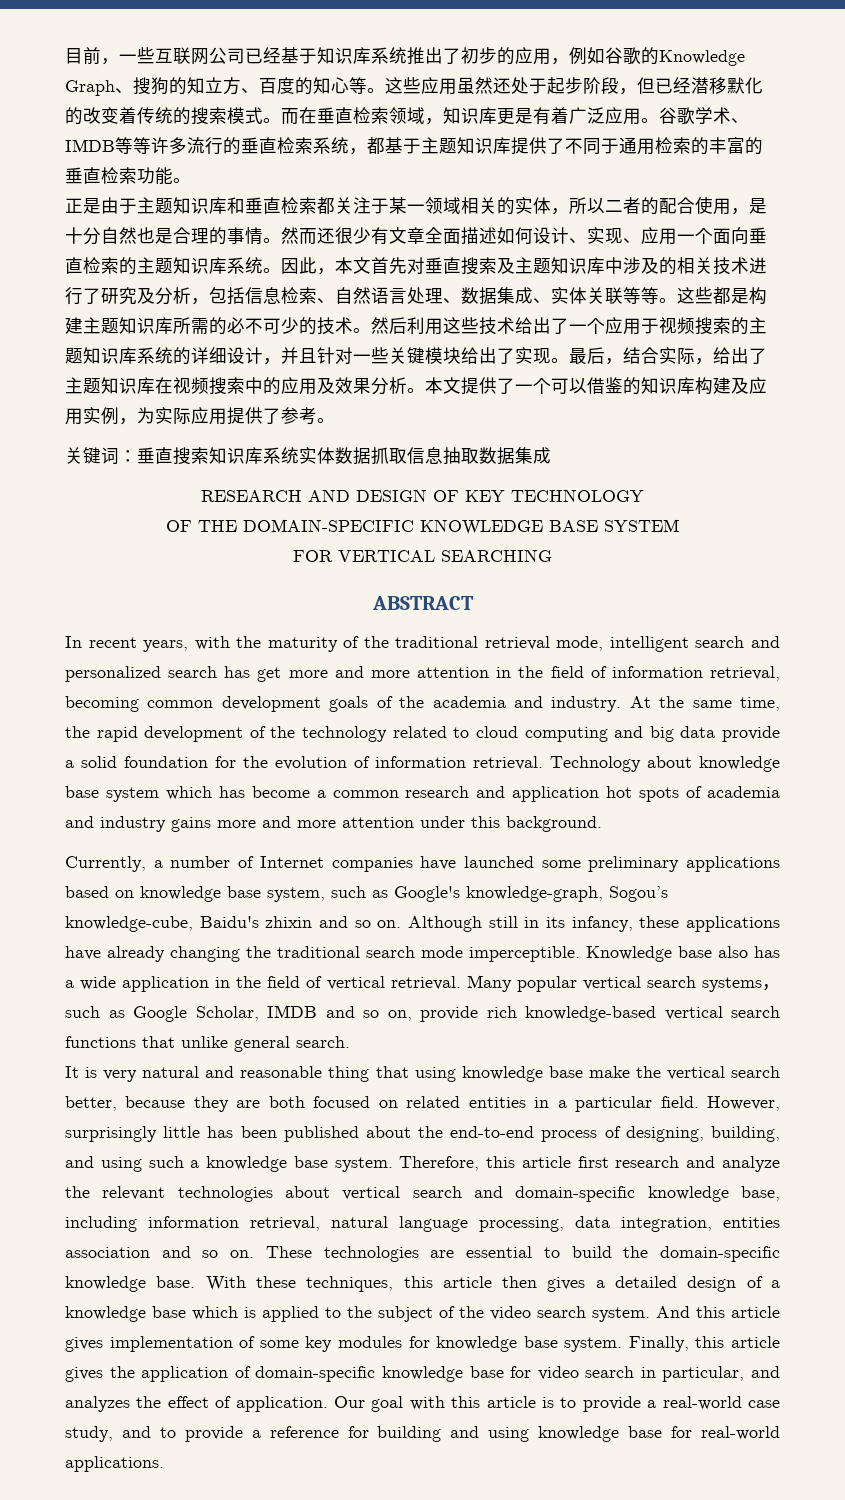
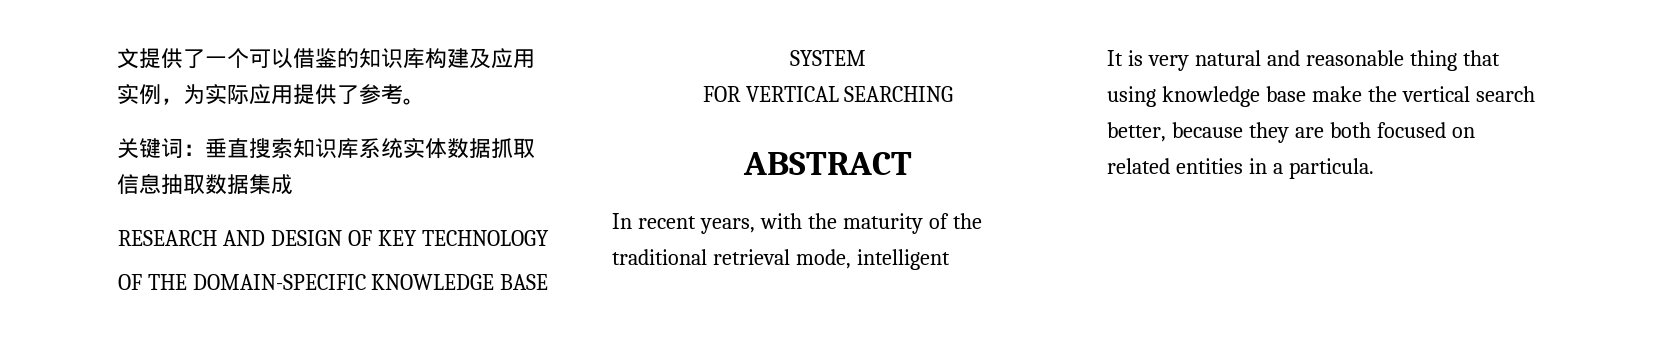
[65,47,745,66] [65,77,763,96] [65,107,749,125] [65,137,763,155] [65,167,191,185] [65,196,767,215] [65,227,767,245] [65,257,767,275] [65,287,767,305] [65,317,767,335] [65,347,767,365] [65,377,443,395] 目前，一些互联网公司已经基于知识库系统推出了初步的应用，例如谷歌的Knowledge Graph、搜狗的知立方、百度的知心等。这些应用虽然还处于起步阶段，但已经潜移默化的改变着传统的搜索模式。而在垂直检索领域，知识库更是有着广泛应用。谷歌学术、IMDB等等许多流行的垂直检索系统，都基于主题知识库提供了不同于通用检索的丰富的垂直检索功能。 // 正是由于主题知识库和垂直检索都关注于某一领域相关的实体，所以二者的配合使用，是十分自然也是合理的事情。然而还很少有文章全面描述如何设计、实现、应用一个面向垂直检索的主题知识库系统。因此，本文首先对垂直搜索及主题知识库中涉及的相关技术进行了研究及分析，包括信息检索、自然语言处理、数据集成、实体关联等等。这些都是构建主题知识库所需的必不可少的技术。然后利用这些技术给出了一个应用于视频搜索的主题知识库系统的详细设计，并且针对一些关键模块给出了实现。最后，结合实际，给出了主题知识库在视频搜索中的应用及效果分析。本 -> (117, 58) none
[695,636,781,648] [65,666,780,682] [65,696,780,712] [65,726,781,742] [65,756,780,772] [65,786,780,802] [65,816,602,832] [65,856,780,872] [65,886,668,902] [65,916,780,932] [65,946,780,962] [65,975,780,992] [65,1005,780,1022] [65,1036,350,1052] search and personalized search has get more and more attention in the field of information retrieval, becoming common development goals of the academia and industry. At the same time, the rapid development of the technology related to cloud computing and big data provide a solid foundation for the evolution of information retrieval. Technology about knowledge base system which has become a common research and application hot spots of academia and industry gains more and more attention under this background. // Currently, a number of Internet companies have launched some preliminary applications based on knowledge base system, such as Google's knowledge-graph, Sogou’s knowledge-cube, Baidu's zhixin and so on. Although still in its infancy, these applications have already changing the traditional search mode imperceptible. Knowledge base also has a wide application in the field of vertical retrieval. Many popular vertical search systems，such as Google Scholar, IMDB and so on, provide rich knowledge-based vertical search functions that unlike general search. -> (950, 259) none
[575,1096,780,1112] [65,1126,780,1142] [65,1156,780,1172] [65,1186,780,1202] [65,1216,780,1232] [65,1246,781,1262] [65,1276,780,1292] [65,1306,780,1322] [65,1336,781,1352] [65,1366,781,1382] [65,1396,780,1412] [65,1426,780,1442] [65,1456,164,1472] particular field. However, surprisingly little has been published about the end-to-end process of designing, building, and using such a knowledge base system. Therefore, this article first research and analyze the relevant technologies about vertical search and domain-specific knowledge base, including information retrieval, natural language processing, data integration, entities association and so on. These technologies are essential to build the domain-specific knowledge base. With these techniques, this article then gives a detailed design of a knowledge base which is applied to the subject of the video search system. And this article gives implementation of some key modules for knowledge base system. Finally, this article gives the application of domain-specific knowledge base for video search in particular, and analyzes the effect of application. Our goal with this article is to provide a real-world case study, and to provide a reference for building and using knowledge base for real-world applications. -> [1288,158,1374,179] particula.

